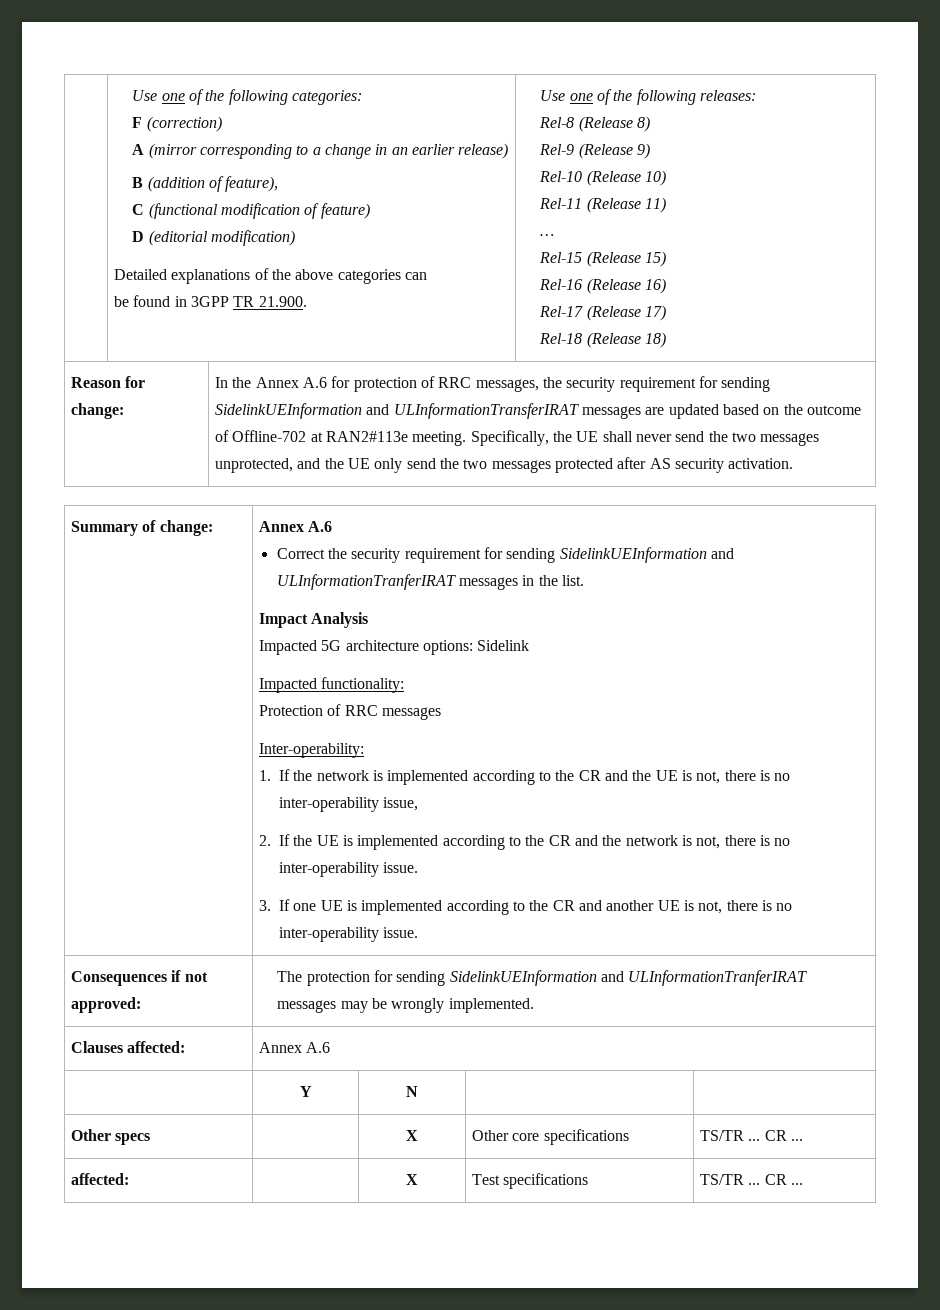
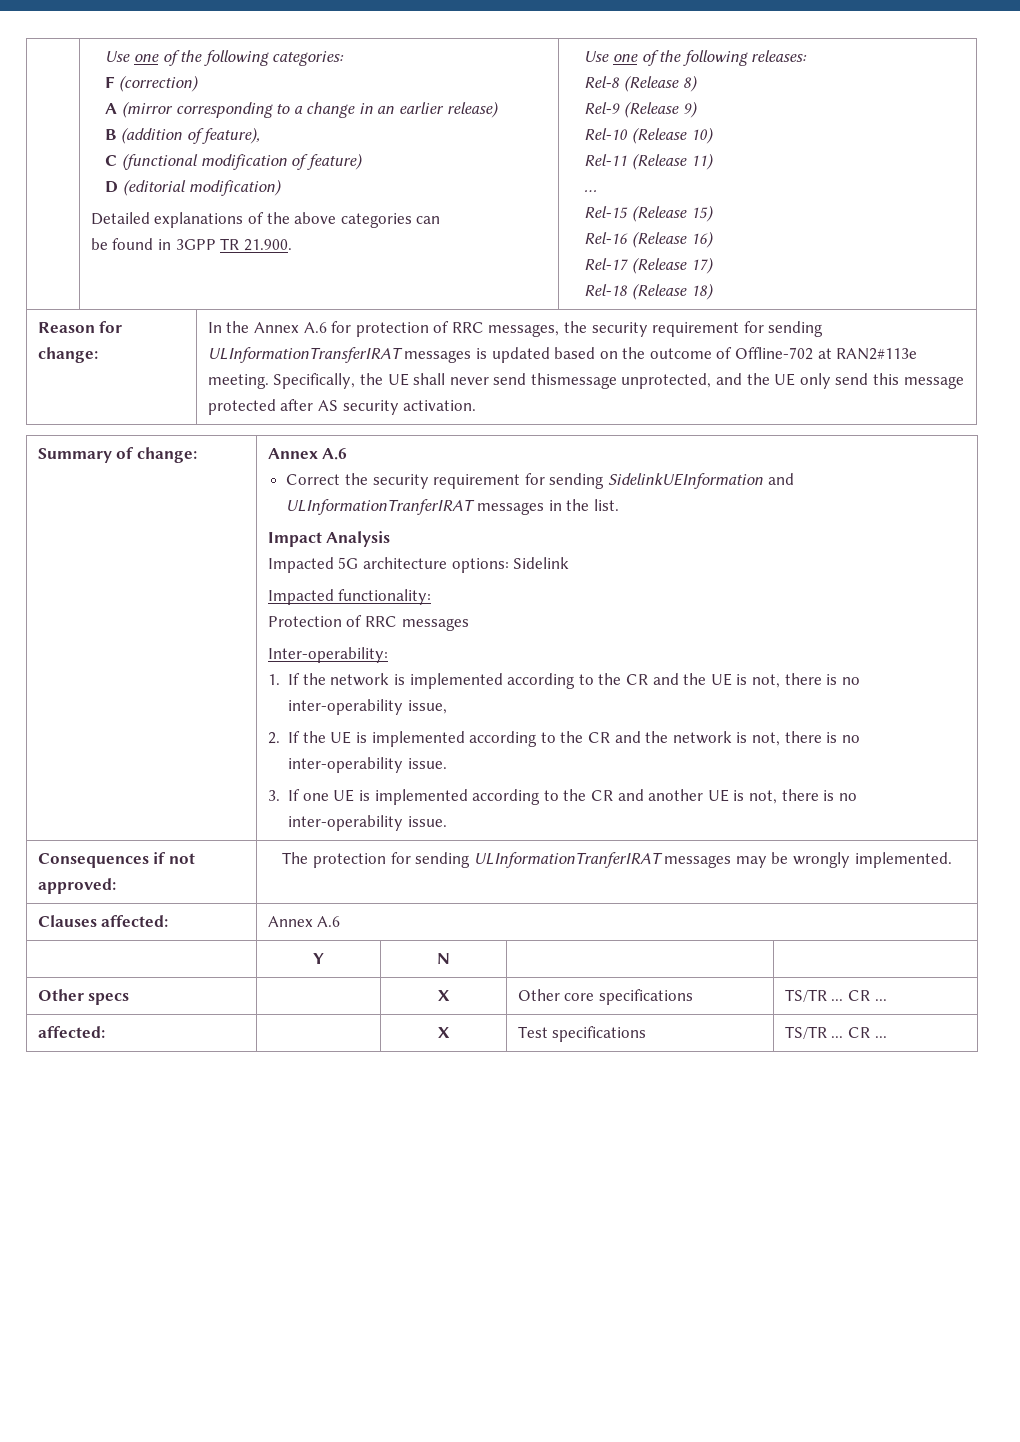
[215,403,390,419] SidelinkUEInformation and -> (824, 329) none
[645,407,665,415] are -> [475,348,487,359] is
[708,431,820,446] the two messages -> [530,373,617,389] thismessage
[439,458,551,473] the two messages -> [873,373,964,389] this message
[449,970,624,986] SidelinkUEInformation and -> (471, 860) none

